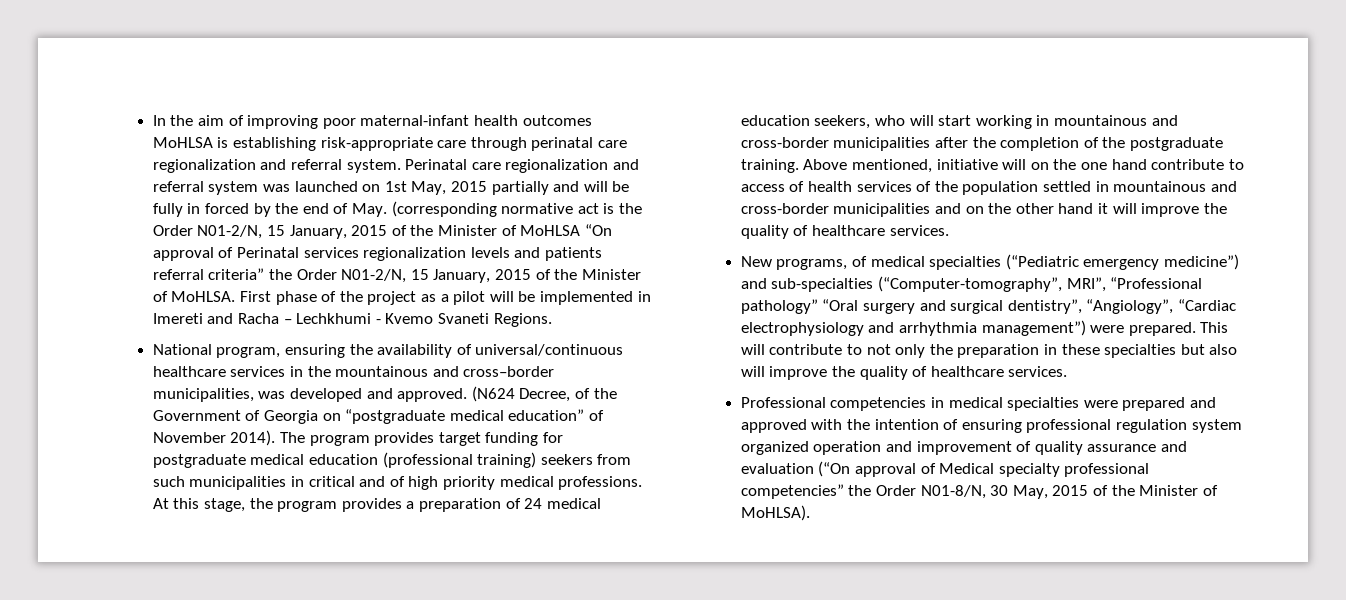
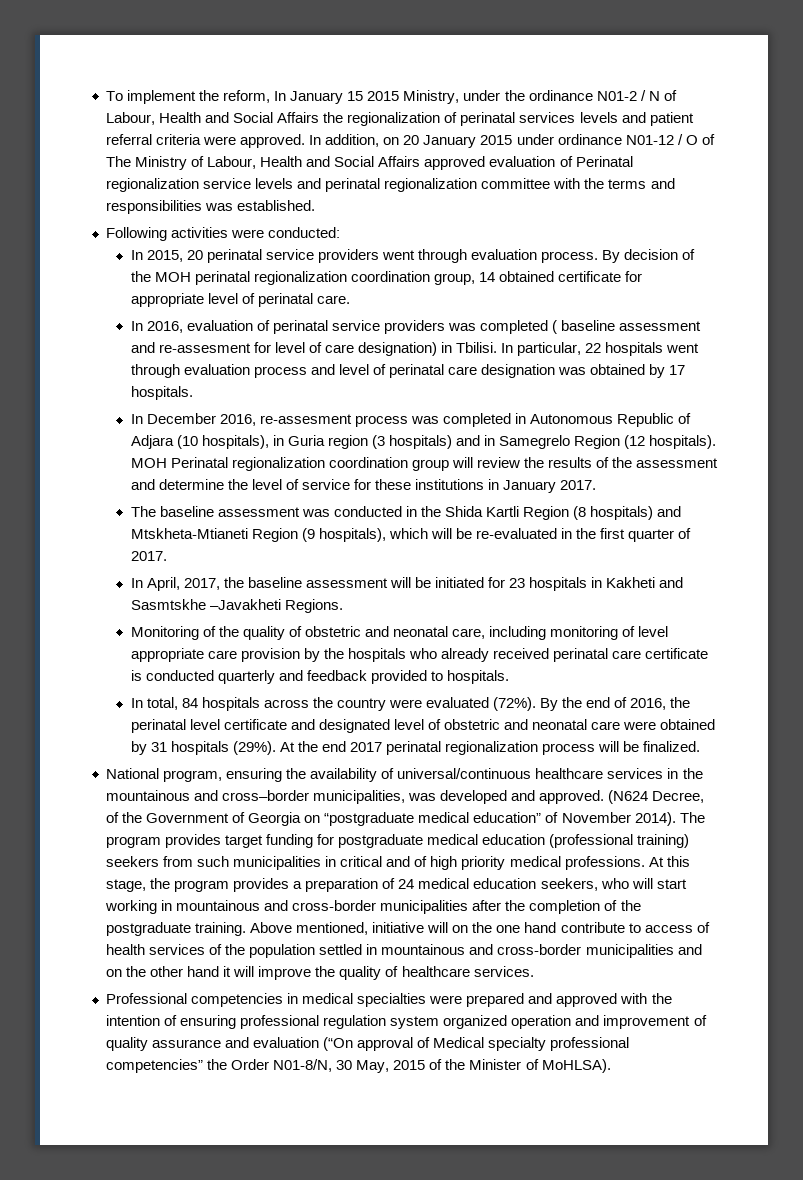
[152,115,592,129] [152,137,627,151] [152,159,639,173] [152,181,630,195] [152,201,642,217] [152,224,612,239] [152,247,602,261] [152,268,641,283] [152,291,651,305] [152,313,552,327] In the aim of improving poor maternal-infant health outcomes MoHLSA is establishing risk-appropriate care through perinatal care regionalization and referral system. Perinatal care regionalization and referral system was launched on 1st May, 2015 partially and will be fully in forced by the end of May. (corresponding normative act is the Order N01-2/N, 15 January, 2015 of the Minister of MoHLSA “On approval of Perinatal services regionalization levels and patients referral criteria” the Order N01-2/N, 15 January, 2015 of the Minister of MoHLSA. First phase of the project as a pilot will be implemented in Imereti and Racha – Lechkhumi - Kvemo Svaneti Regions. -> [106,90,677,104] [106,112,694,126] [106,134,715,148] [106,156,633,170] [106,178,675,192] [106,200,316,214] [106,227,341,241] [130,249,696,263] [130,271,643,285] [130,293,350,307] [130,320,702,334] [130,342,700,356] [130,364,686,378] [130,386,193,400] [130,413,692,427] [130,435,717,449] [130,457,719,471] [130,479,597,493] [130,506,682,520] [130,528,692,542] [130,551,167,561] [130,577,684,591] [130,599,343,613] [130,626,669,640] [130,648,709,662] [130,670,509,684] [130,697,691,711] [130,719,716,733] [130,741,701,755] To implement the reform, In January 15 2015 Ministry, under the ordinance N01-2 / N of Labour, Health and Social Affairs the regionalization of perinatal services levels and patient referral criteria were approved. In addition, on 20 January 2015 under ordinance N01-12 / O of The Ministry of Labour, Health and Social Affairs approved evaluation of Perinatal regionalization service levels and perinatal regionalization committee with the terms and responsibilities was established. // Following activities were conducted: // In 2015, 20 perinatal service providers went through evaluation process. By decision of the MOH perinatal regionalization coordination group, 14 obtained certificate for appropriate level of perinatal care. // In 2016, evaluation of perinatal service providers was completed ( baseline assessment and re-assesment for level of care designation) in Tbilisi. In particular, 22 hospitals went through evaluation process and level of perinatal care designation was obtained by 17 hospitals. // In December 2016, re-assesment process was completed in Autonomous Republic of Adjara (10 hospitals), in Guria region (3 hospitals) and in Samegrelo Region (12 hospitals). MOH Perinatal regionalization coordination group will review the results of the assessment and determine the level of service for these institutions in January 2017. // The baseline assessment was conducted in the Shida Kartli Region (8 hospitals) and Mtskheta-Mtianeti Region (9 hospitals), which will be re-evaluated in the first quarter of 2017. // In April, 2017, the baseline assessment will be initiated for 23 hospitals in Kakheti and Sasmtskhe –Javakheti Regions. // Monitoring of the quality of obstetric and neonatal care, including monitoring of level appropriate care provision by the hospitals who already received perinatal care certificate is conducted quarterly and feedback provided to hospitals. // In total, 84 hospitals across the country were evaluated (72%). By the end of 2016, the perinatal level certificate and designated level of obstetric and neonatal care were obtained by 31 hospitals (29%). At the end 2017 perinatal regionalization process will be finalized.
[740,254,1239,270] [740,276,1203,292] [740,299,1236,314] [740,320,1229,336] [740,344,1238,358] [740,366,1068,380] // New programs, of medical specialties (“Pediatric emergency medicine”) and sub-specialties (“Computer-tomography”, MRI”, “Professional pathology” “Oral surgery and surgical dentistry”, “Angiology”, “Cardiac electrophysiology and arrhythmia management”) were prepared. This will contribute to not only the preparation in these specialties but also will improve the quality of healthcare services. -> (534, 971) none

